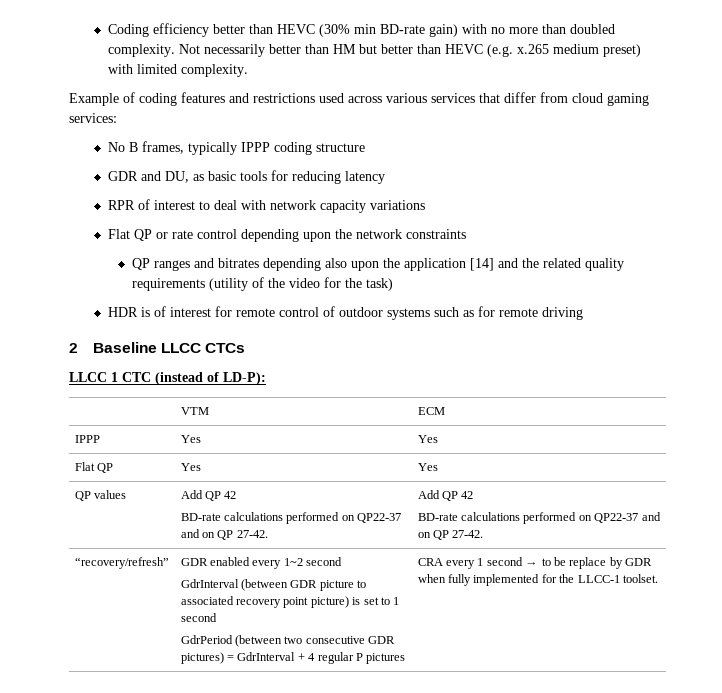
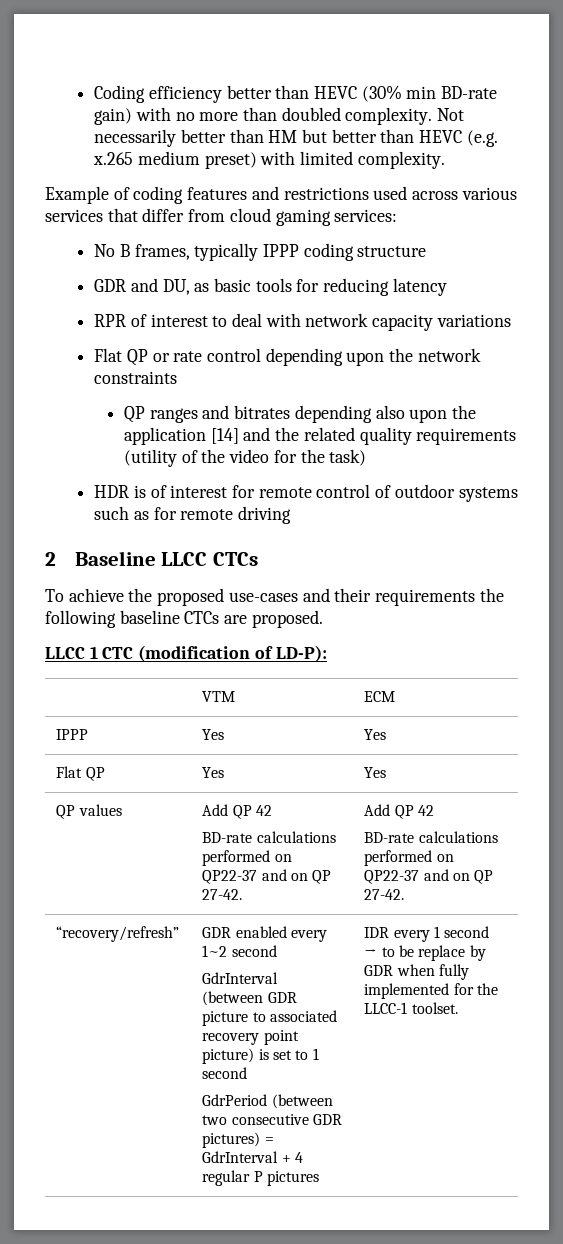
(245, 348) none -> [45,588,504,606] [45,610,323,628] // To achieve the proposed use-cases and their requirements the following baseline CTCs are proposed.
[155,372,203,385] (instead -> [138,645,251,662] (modification
[417,558,443,566] CRA -> [364,927,390,938] IDR

